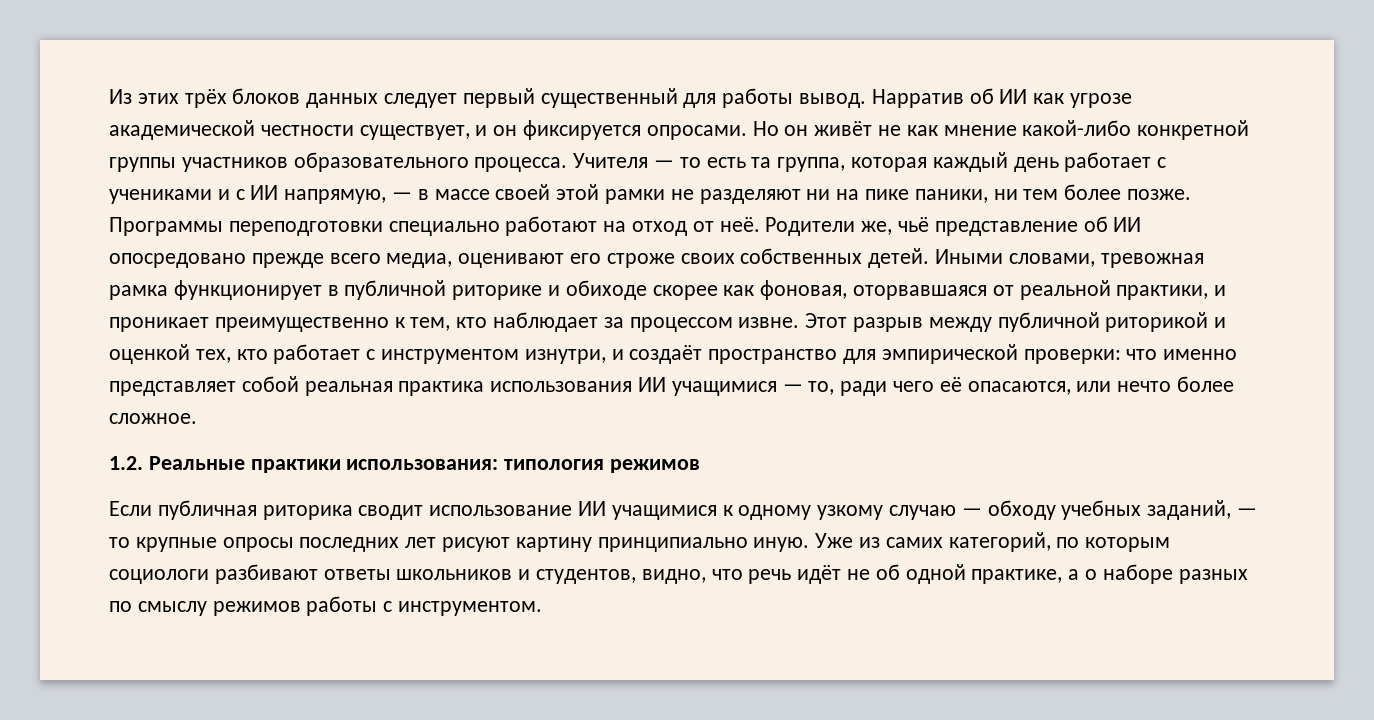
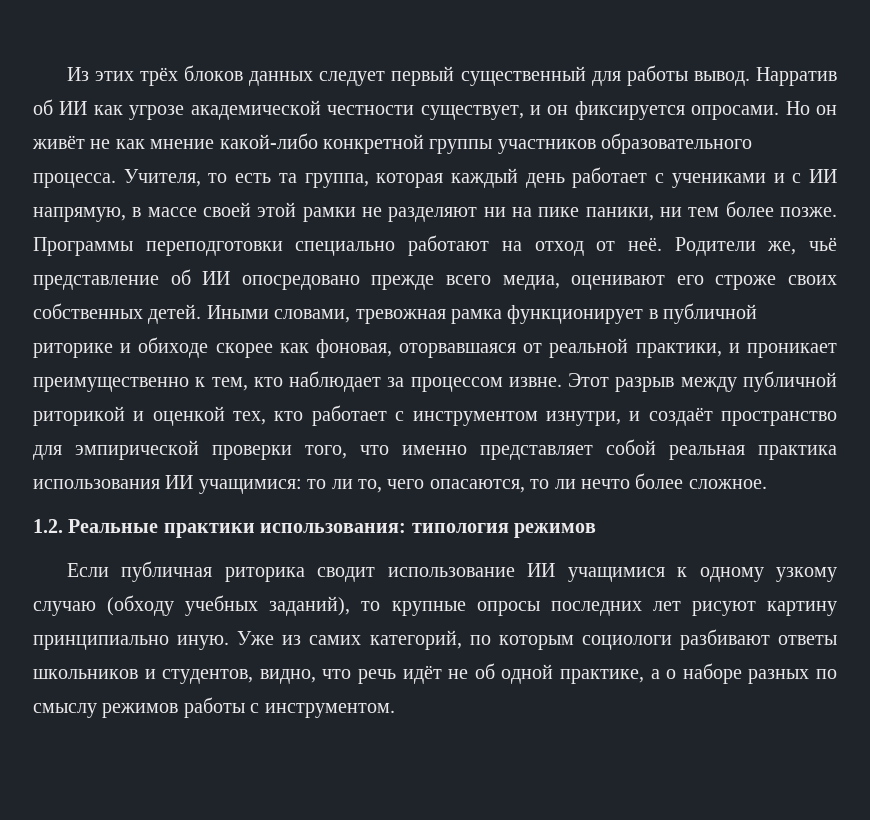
[573,153,675,168] Учителя — -> [123,169,201,187] Учителя,
[392,192,413,200] — -> (126, 214) none
[1023,349,1121,364] проверки: -> [212,445,347,460] проверки того,
[671,377,1112,396] учащимися — то, ради чего её опасаются, или -> [198,479,576,494] учащимися: то ли то, чего опасаются, то ли
[961,500,1258,520] — обходу учебных заданий, — -> [107,595,351,616] (обходу учебных заданий),

